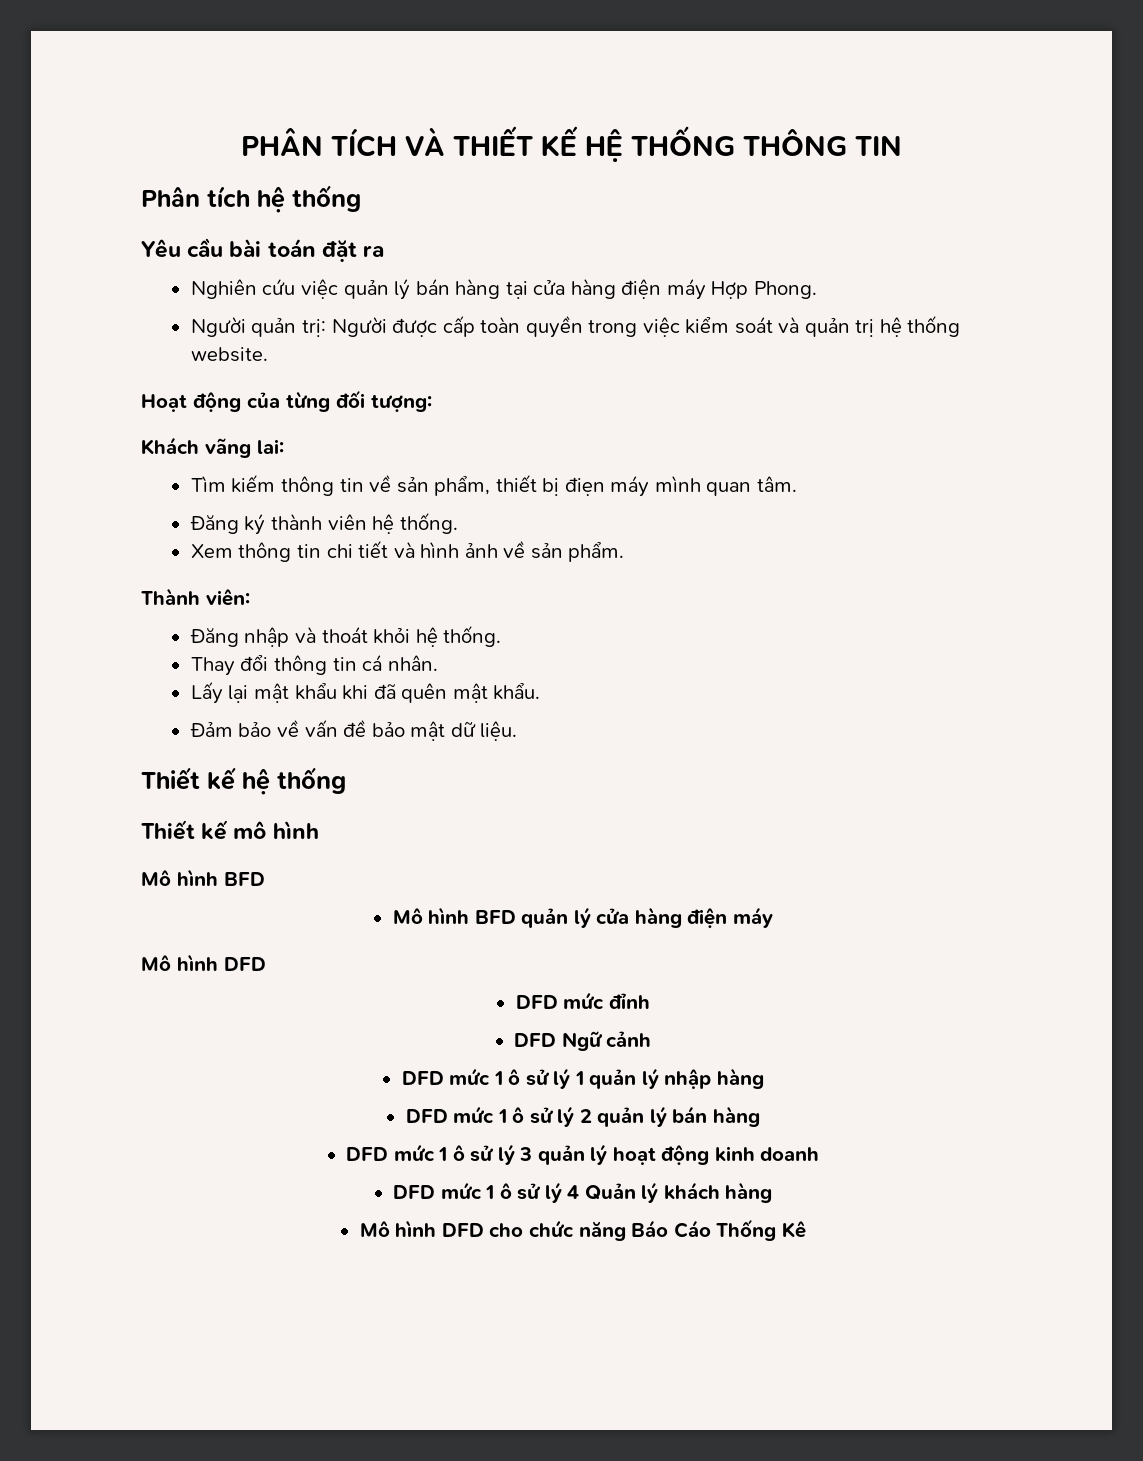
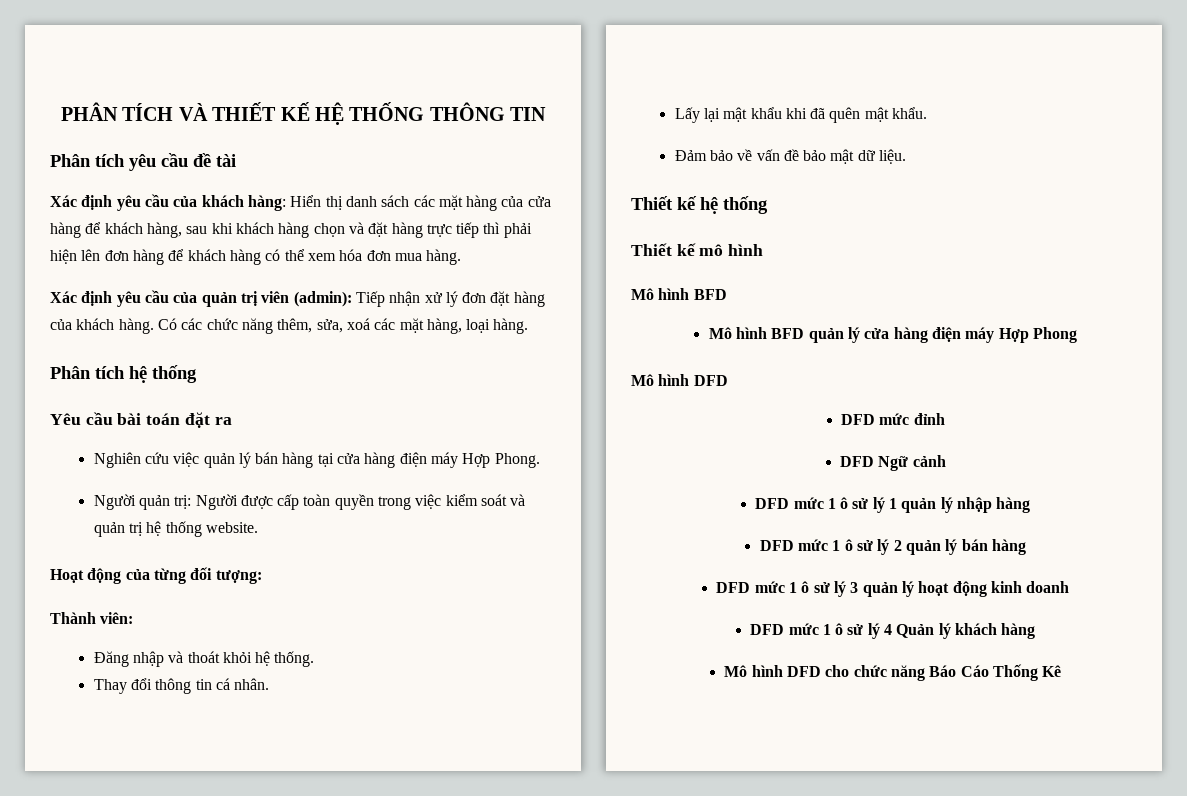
(902, 145) none -> [50,153,236,171] [50,194,551,211] [50,222,532,238] [50,249,462,265] [50,290,545,307] [50,318,529,334] // Phân tích yêu cầu đề tài // Xác định yêu cầu của khách hàng: Hiển thị danh sách các mặt hàng của cửa hàng để khách hàng, sau khi khách hàng chọn và đặt hàng trực tiếp thì phải hiện lên đơn hàng để khách hàng có thể xem hóa đơn mua hàng. // Xác định yêu cầu của quản trị viên (admin): Tiếp nhận xử lý đơn đặt hàng của khách hàng. Có các chức năng thêm, sửa, xoá các mặt hàng, loại hàng.
[141,437,284,458] [190,474,797,497] [189,512,458,535] [190,540,625,562] // Khách vãng lai: // Tìm kiếm thông tin về sản phẩm, thiết bị điẹn máy mình quan tâm. // Đăng ký thành viên hệ thống. // Xem thông tin chi tiết và hình ảnh về sản phẩm. -> (262, 577) none
(773, 917) none -> [998,327,1077,343] Hợp Phong

